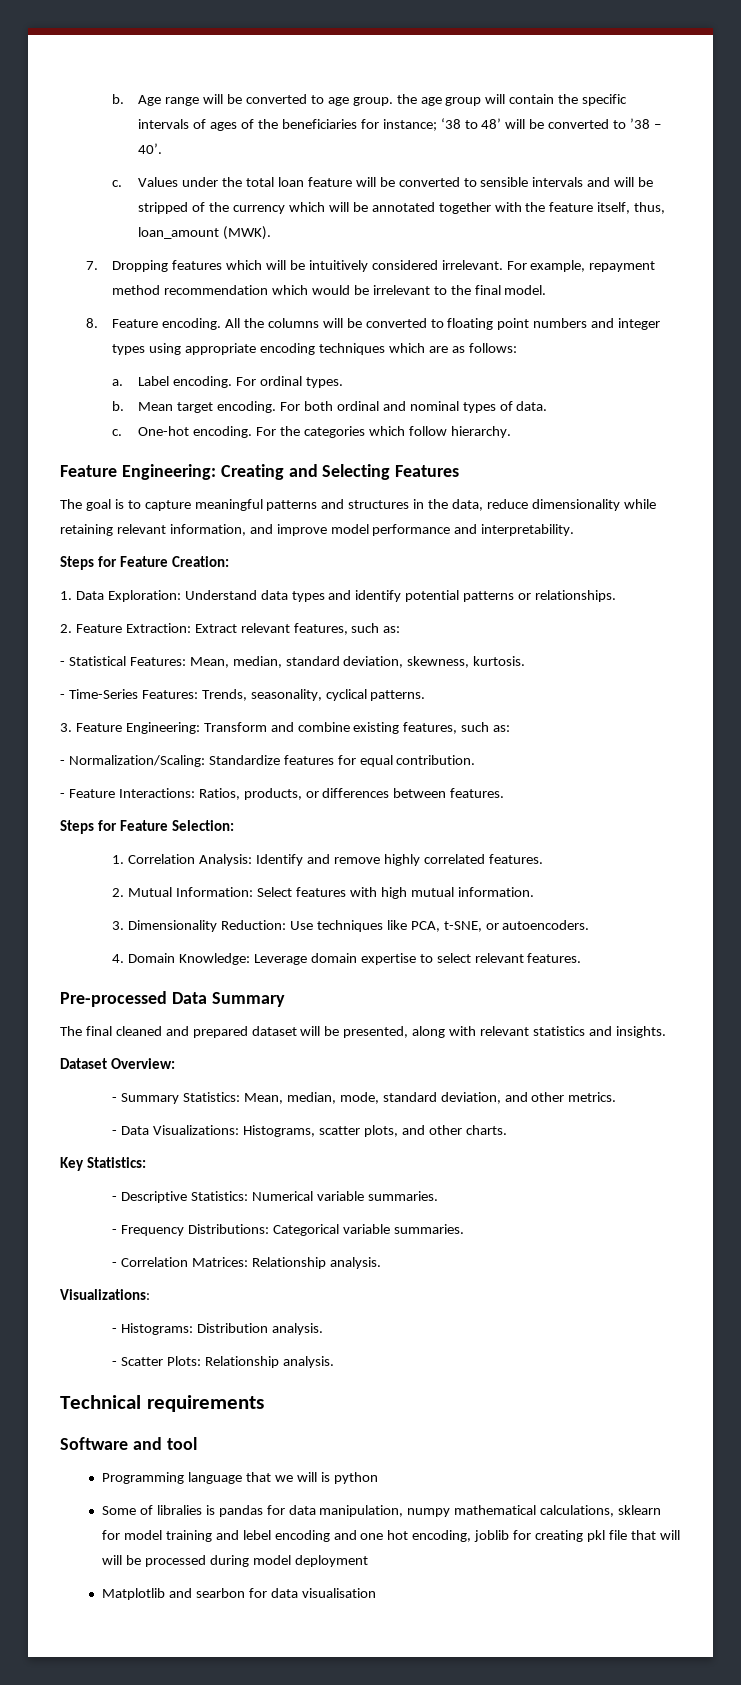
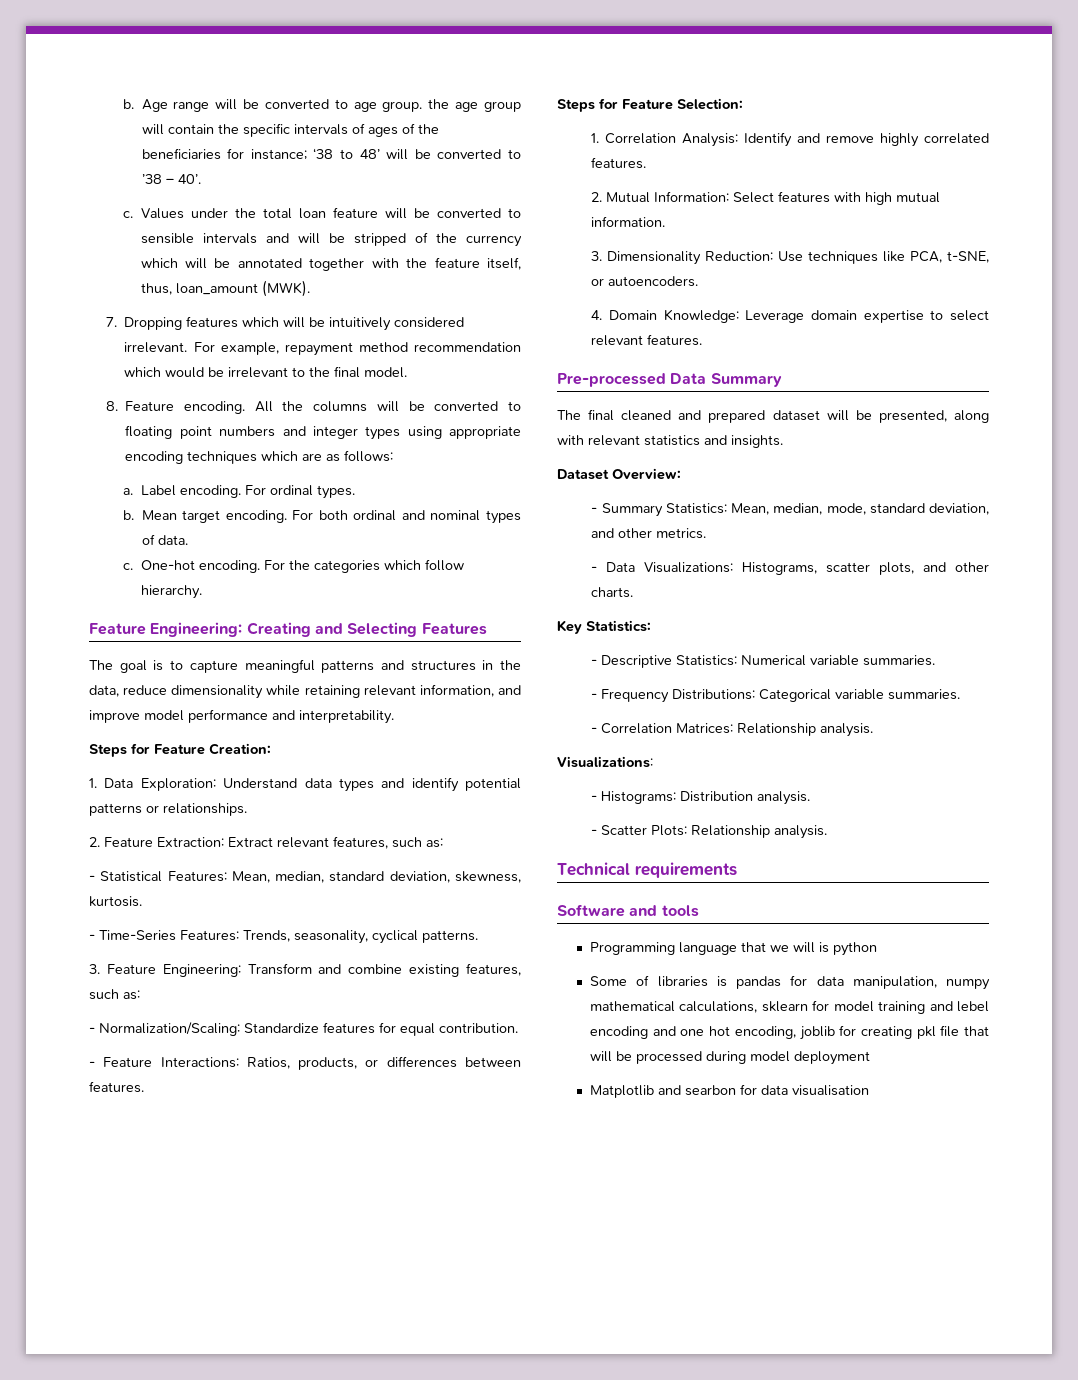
[166,1437,197,1450] tool -> [661,905,699,917] tools
[156,1505,202,1515] libralies -> [657,976,708,987] libraries
[102,1555,123,1565] will -> (613, 1056) none

